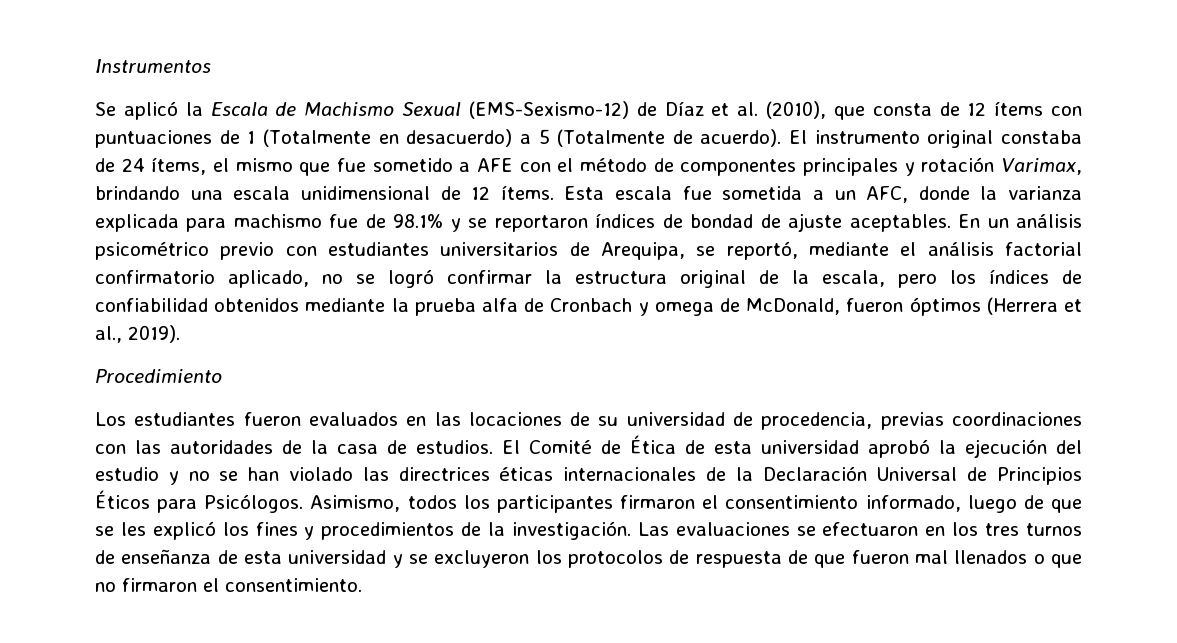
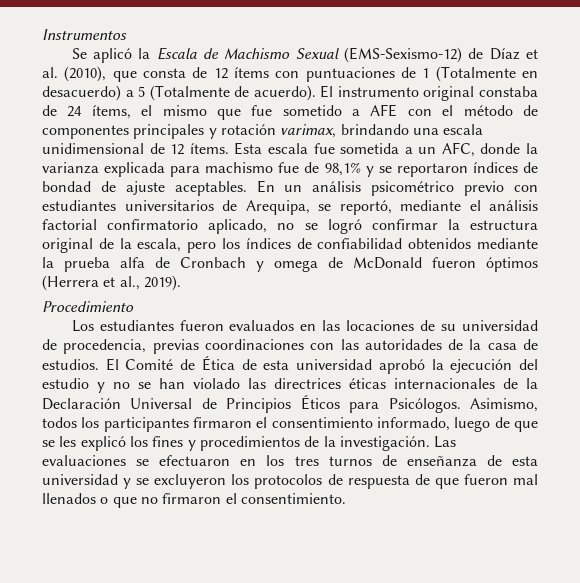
[1001,158,1082,175] Varimax, -> [280,124,337,138] varimax,
[393,214,444,228] 98.1% -> [324,162,361,176] 98,1%
[746,298,841,315] McDonald, -> [353,257,422,269] McDonald

